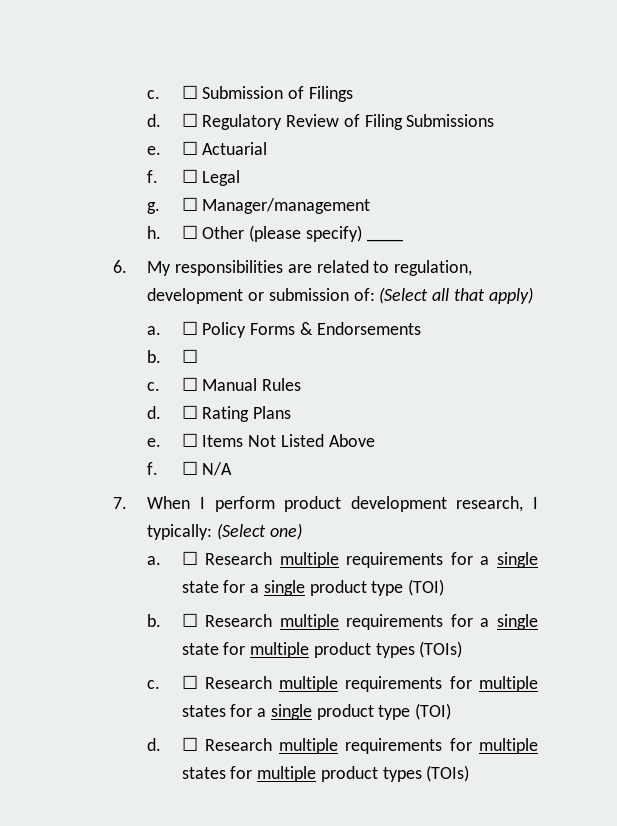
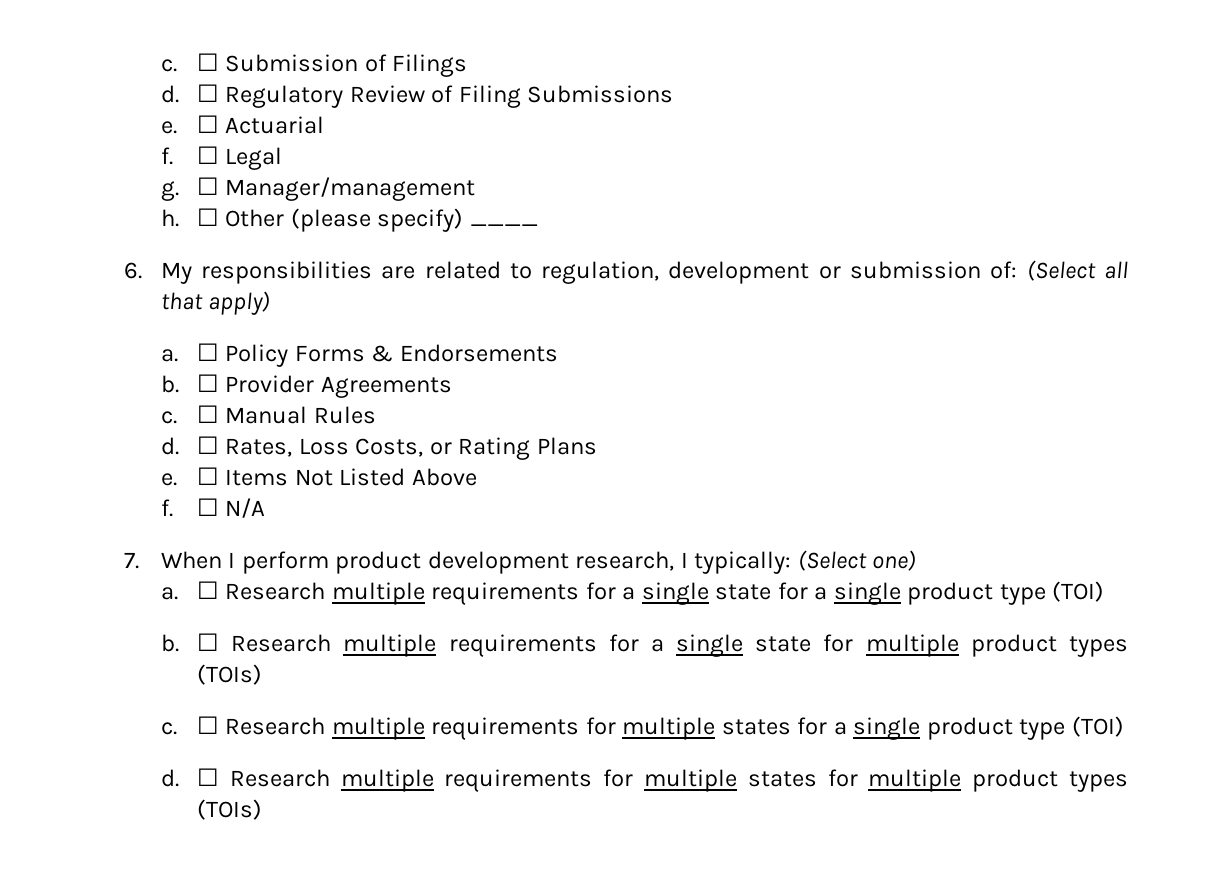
(198, 356) none -> [225,375,452,398] Provider Agreements
(198, 412) none -> [225,438,452,457] Rates, Loss Costs, or

